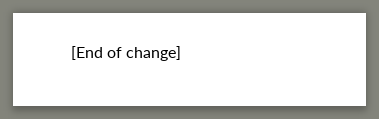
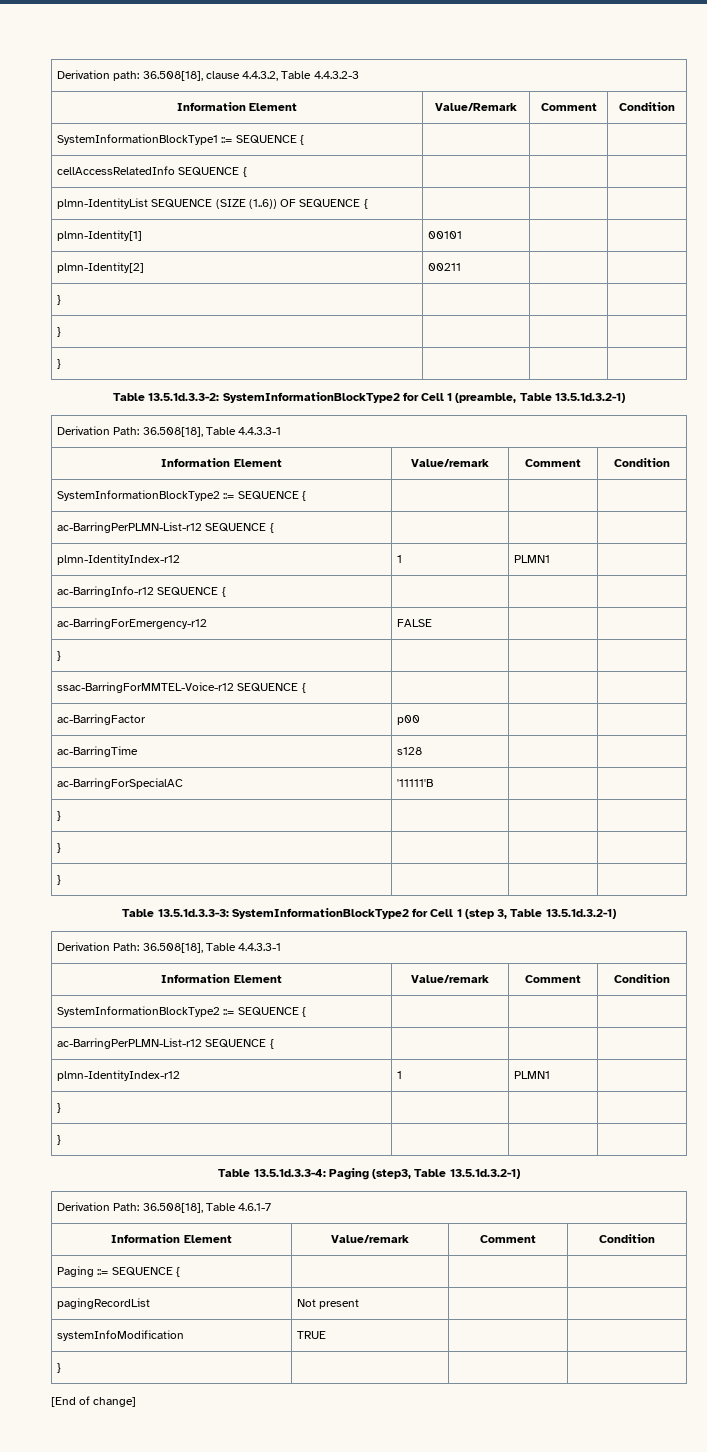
(71, 53) none -> [57,70,359,81] [176,102,298,111] [435,103,517,111] [540,103,597,111] [619,102,675,111] [57,134,304,145] [57,166,247,177] [57,198,368,209] [57,230,143,241] [428,231,463,239] [57,262,145,273] [428,263,462,271] [57,295,62,305] [57,327,62,337] [57,359,62,369] [113,392,625,403] [57,426,282,437] [161,458,282,467] [411,459,489,467] [525,459,581,467] [614,458,670,467] [57,490,306,501] [57,522,274,533] [57,554,181,565] [397,555,403,563] [514,555,551,563] [57,586,226,597] [57,618,208,629] [397,619,433,627] [57,651,62,661] [57,682,306,693] [57,714,147,725] [397,715,421,725] [57,746,139,757] [397,747,423,755] [57,778,184,789] [397,779,434,787] [57,811,62,821] [57,843,62,853] [57,875,62,885] [122,908,616,919] [57,942,282,953] [161,974,282,983] [411,975,489,983] [525,975,581,983] [614,974,670,983] [57,1006,306,1017] [57,1038,274,1049] [57,1070,181,1081] [397,1071,403,1079] [514,1071,551,1079] [57,1103,62,1113] [57,1135,62,1145] [218,1168,520,1180] [57,1202,272,1213] [111,1234,232,1243] [331,1235,409,1243] [480,1235,536,1243] [599,1234,655,1243] [57,1266,180,1277] [57,1298,151,1309] [297,1299,360,1309] [57,1330,185,1341] [297,1331,327,1339] [57,1363,62,1373] Derivation path: 36.508[18], clause 4.4.3.2, Table 4.4.3.2-3 // Information Element | Value/Remark | Comment | Condition // SystemInformationBlockType1 ::= SEQUENCE { | | | // cellAccessRelatedInfo SEQUENCE { | | | // plmn-IdentityList SEQUENCE (SIZE (1..6)) OF SEQUENCE { | | | // plmn-Identity[1] | 00101 | | // plmn-Identity[2] | 00211 | | // } | | | // } | | | // } | | | // Table 13.5.1d.3.3-2: SystemInformationBlockType2 for Cell 1 (preamble, Table 13.5.1d.3.2-1) // Derivation Path: 36.508[18], Table 4.4.3.3-1 // Information Element | Value/remark | Comment | Condition // SystemInformationBlockType2 ::= SEQUENCE { | | | // ac-BarringPerPLMN-List-r12 SEQUENCE { | | | // plmn-IdentityIndex-r12 | 1 | PLMN1 | // ac-BarringInfo-r12 SEQUENCE { | | | // ac-BarringForEmergency-r12 | FALSE | | // } | | | // ssac-BarringForMMTEL-Voice-r12 SEQUENCE { | | | // ac-BarringFactor | p00 | | // ac-BarringTime | s128 | | // ac-BarringForSpecialAC | '11111'B | | // } | | | // } | | | // } | | | // Table 13.5.1d.3.3-3: SystemInformationBlockType2 for Cell 1 (step 3, Table 13.5.1d.3.2-1) // Derivation Path: 36.508[18], Table 4.4.3.3-1 // Information Element | Value/remark | Comment | Condition // SystemInformationBlockType2 ::= SEQUENCE { | | | // ac-BarringPerPLMN-List-r12 SEQUENCE { | | | // plmn-IdentityIndex-r12 | 1 | PLMN1 | // } | | | // } | | | // Table 13.5.1d.3.3-4: Paging (step3, Table 13.5.1d.3.2-1) // Derivation Path: 36.508[18], Table 4.6.1-7 // Information Element | Value/remark | Comment | Condition // Paging ::= SEQUENCE { | | | // pagingRecordList | Not present | | // systemInfoModification | TRUE | | // } | | | //

